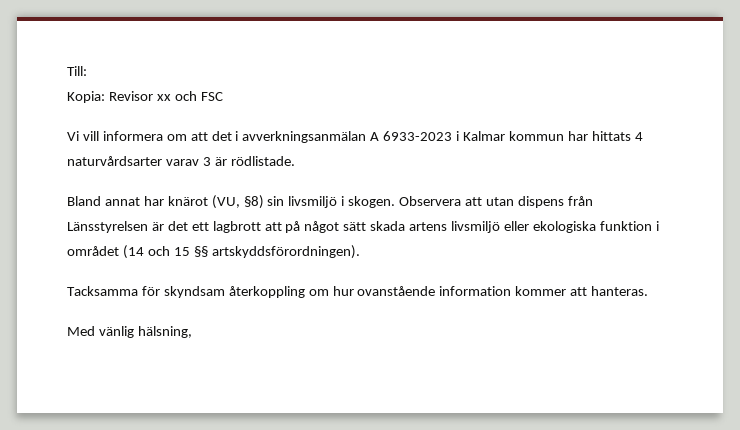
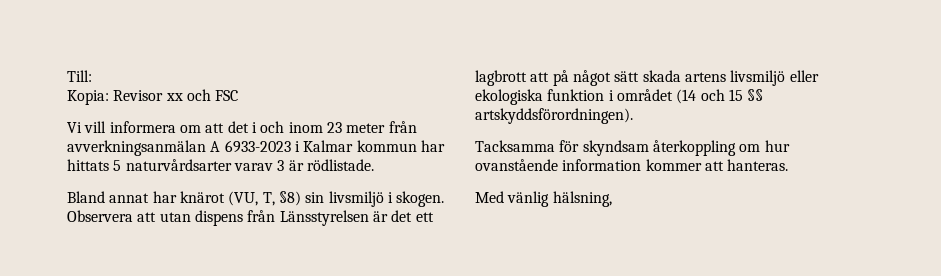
(239, 136) none -> [260,121,417,133] och inom 23 meter från
[634,132,643,141] 4 -> [113,160,122,171] 5
(240, 202) none -> [262,192,275,206] T,

